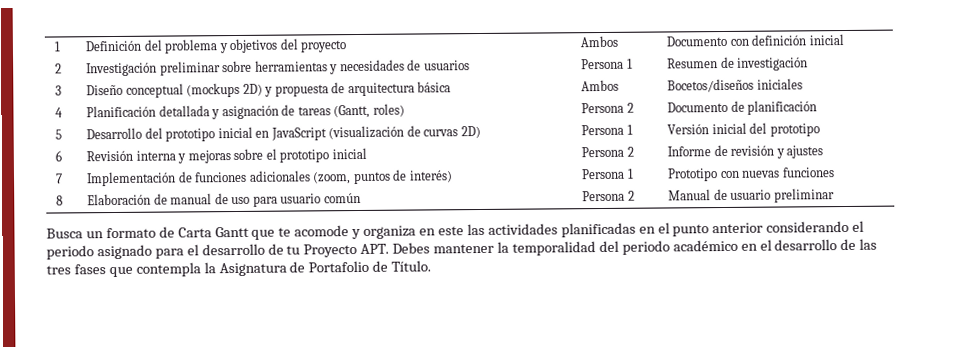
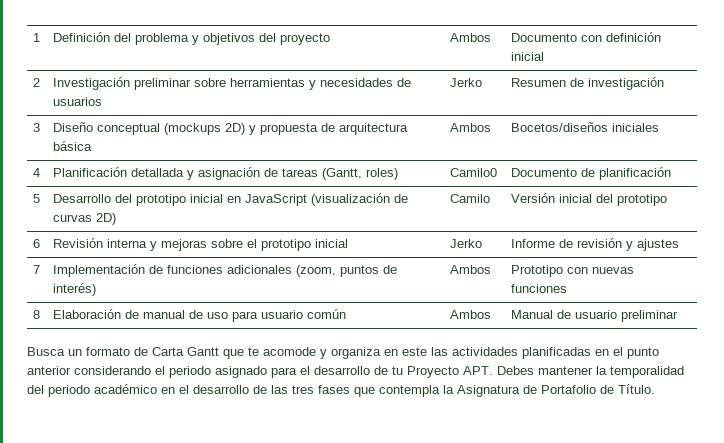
[581,58,633,70] Persona 1 -> [450,78,483,87] Jerko
[581,102,634,114] Persona 2 -> [450,168,498,177] Camilo0
[581,124,633,136] Persona 1 -> [450,194,491,203] Camilo
[581,146,634,158] Persona 2 -> [450,239,483,248] Jerko
[581,168,634,180] Persona 1 -> [450,265,492,274] Ambos
[582,190,635,202] Persona 2 -> [450,310,492,319] Ambos

